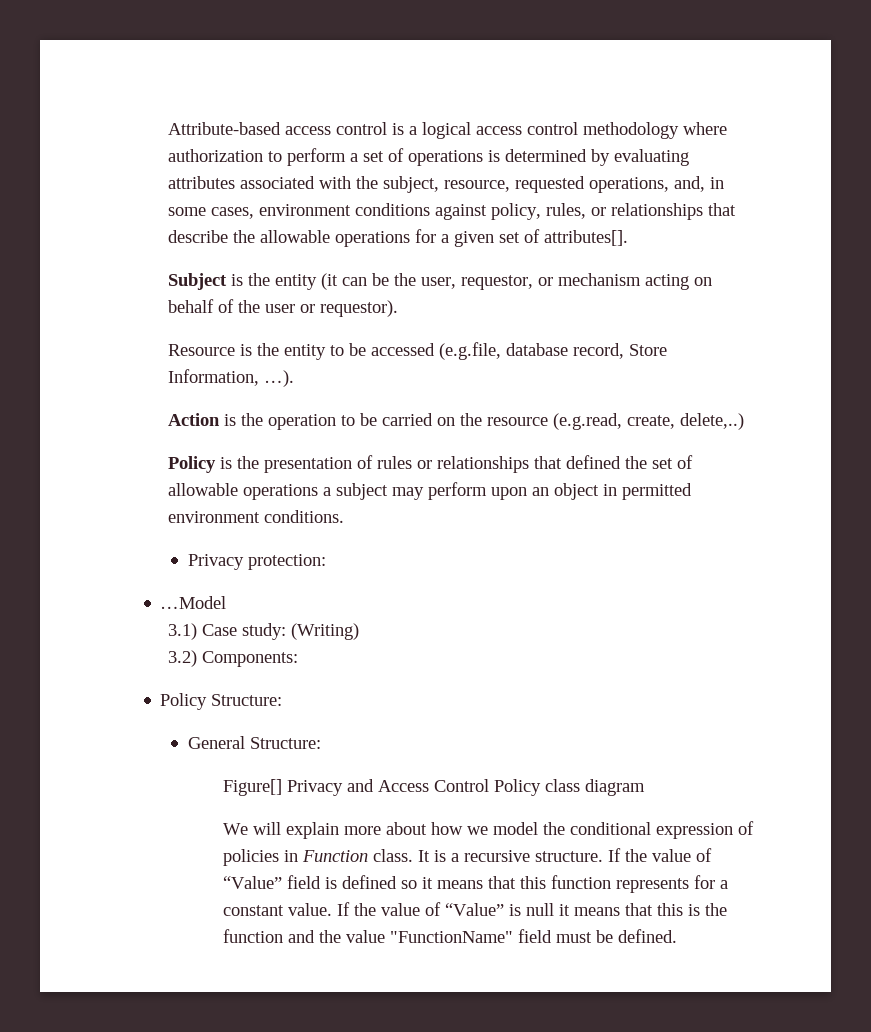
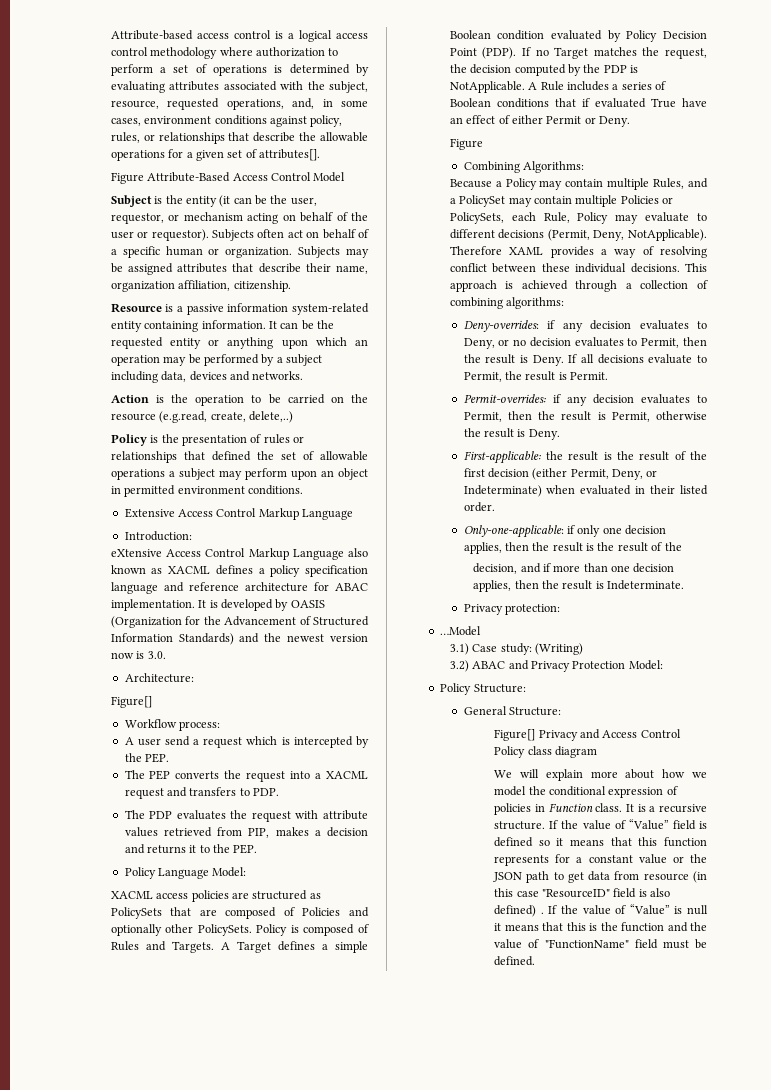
(628, 238) none -> [110,172,346,184] // Figure Attribute-Based Access Control Model
[167,342,667,360] [167,369,294,387] // Resource is the entity to be accessed (e.g.file, database record, Store Information, …). -> [211,229,370,241] [110,246,369,258] [110,263,368,275] [110,280,291,292] [110,303,369,315] [110,320,335,332] [110,337,368,349] [110,354,323,366] [110,371,304,383] Subjects often act on behalf of a specific human or organization. Subjects may be assigned attributes that describe their name, organization affiliation, citizenship. // Resource is a passive information system-related entity containing information. It can be the requested entity or anything upon which an operation may be performed by a subject including data, devices and networks.
(344, 516) none -> [124,508,354,520] [124,531,192,541] [110,548,369,560] [110,565,368,577] [110,582,368,594] [110,599,325,611] [110,616,369,628] [110,633,368,645] [110,651,166,659] [124,673,194,683] [110,696,152,708] [124,719,220,731] [124,736,370,748] [124,753,169,763] [124,770,368,782] [124,787,280,799] [124,810,368,822] [124,827,368,838] [124,844,258,854] [124,867,247,879] [110,890,321,902] [110,907,369,919] [110,924,369,936] [110,941,368,953] [449,30,707,42] [449,47,707,59] [449,64,639,76] [449,81,667,93] [449,98,707,108] [449,115,631,127] [449,138,483,150] [463,161,584,173] [449,178,708,190] [449,195,674,207] [449,212,707,224] [449,229,707,241] [449,246,707,258] [449,263,707,273] [449,280,708,292] [449,297,565,309] [463,320,707,332] [463,337,707,349] [463,354,707,366] [463,371,609,382] [463,394,707,406] [463,411,707,422] [463,428,560,440] [463,451,707,464] [463,468,658,480] [463,485,708,497] [463,502,495,512] [463,525,667,538] [463,542,682,554] [473,563,675,574] [473,580,685,592] // Extensive Access Control Markup Language // Introduction: // eXtensive Access Control Markup Language also known as XACML defines a policy specification language and reference architecture for ABAC implementation. It is developed by OASIS (Organization for the Advancement of Structured Information Standards) and the newest version now is 3.0. // Architecture: // Figure[] // Workflow process: // A user send a request which is intercepted by the PEP. // The PEP converts the request into a XACML request and transfers to PDP. // The PDP evaluates the request with attribute values retrieved from PIP, makes a decision and returns it to the PEP. // Policy Language Model: // XACML access policies are structured as PolicySets that are composed of Policies and optionally other PolicySets. Policy is composed of Rules and Targets. A Target defines a simple Boolean condition evaluated by Policy Decision Point (PDP). If no Target matches the request, the decision computed by the PDP is NotApplicable. A Rule includes a series of Boolean conditions that if evaluated True have an effect of either Permit or Deny. // Figure // Combining Algorithms: // Because a Policy may contain multiple Rules, and a PolicySet may contain multiple Policies or PolicySets, each Rule, Policy may evaluate to different decisions (Permit, Deny, NotApplicable). Therefore XAML provides a way of resolving conflict between these individual decisions. This approach is achieved through a collection of combining algorithms: // Deny-overrides: if any decision evaluates to Deny, or no decision evaluates to Permit, then the result is Deny. If all decisions evaluate to Permit, the result is Permit. // Permit-overrides: if any decision evaluates to Permit, then the result is Permit, otherwise the result is Deny. // First-applicable: the result is the result of the first decision (either Permit, Deny, or Indeterminate) when evaluated in their listed order. // Only-one-applicable: if only one decision applies, then the result is the result of the // decision, and if more than one decision applies, then the result is Indeterminate.
[201,651,298,667] Components: -> [472,660,663,672] ABAC and Privacy Protection Model:
[288,903,333,916] value. -> [638,854,707,864] [493,871,707,883] [494,888,671,898] [494,905,544,917] value or the JSON path to get data from resource (in this case "ResourceID" field is also defined) .
(386, 936) none -> [528,939,540,948] of

